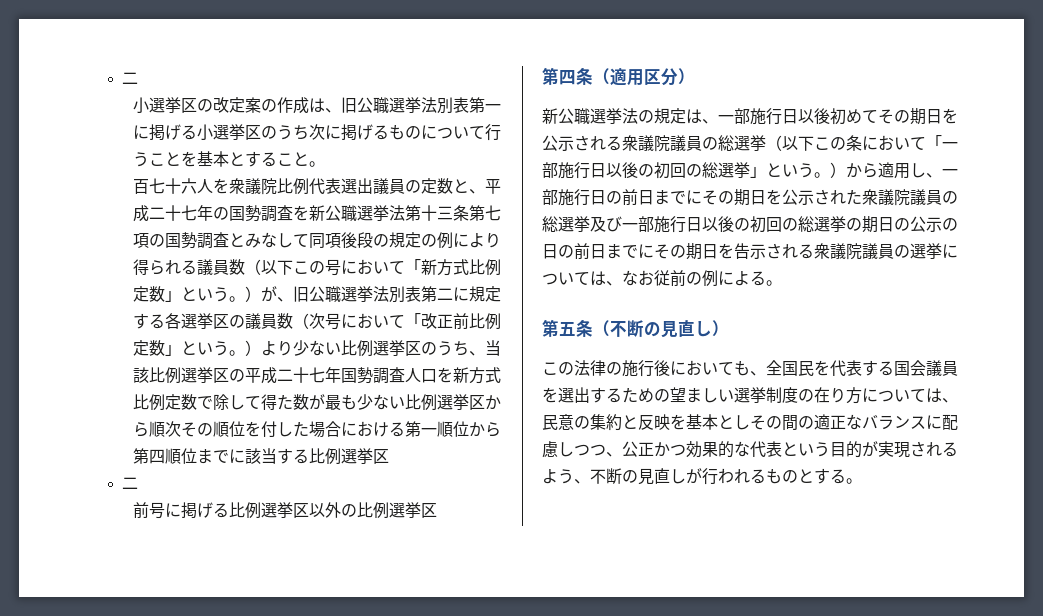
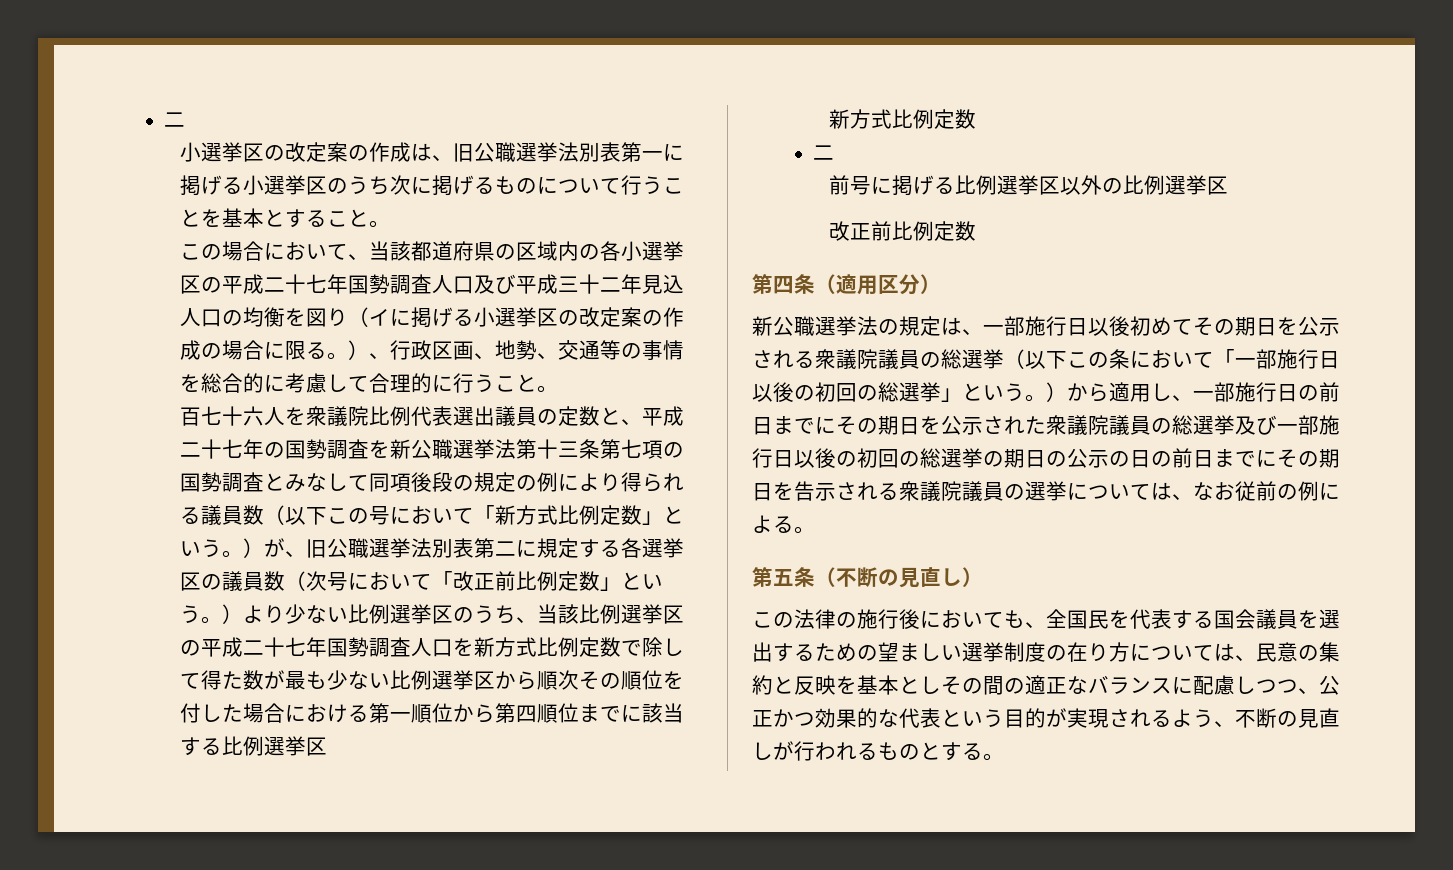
(325, 164) none -> [179,241,684,261] [179,274,684,294] [179,307,684,328] [179,340,684,360] [179,373,558,393] // この場合において、当該都道府県の区域内の各小選挙区の平成二十七年国勢調査人口及び平成三十二年見込人口の均衡を図り（イに掲げる小選挙区の改定案の作成の場合に限る。）、行政区画、地勢、交通等の事情を総合的に考慮して合理的に行うこと。
(389, 456) none -> [828,109,976,129] // 新方式比例定数
(437, 510) none -> [828,221,976,241] // 改正前比例定数

